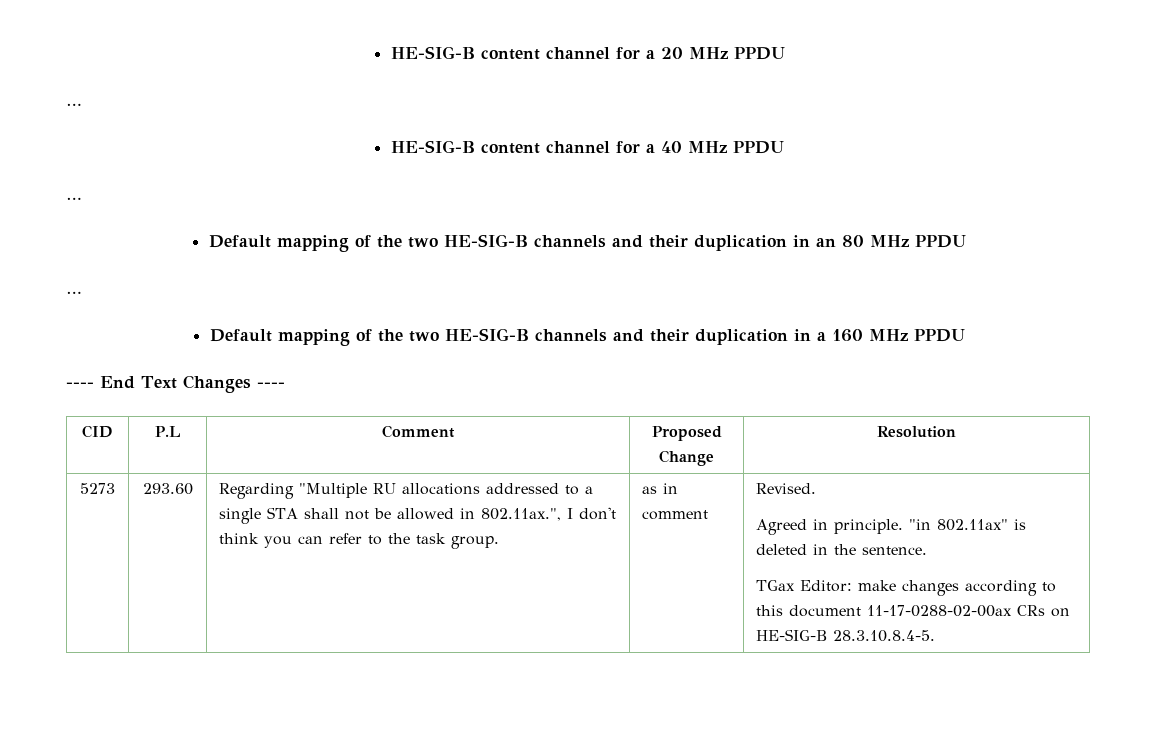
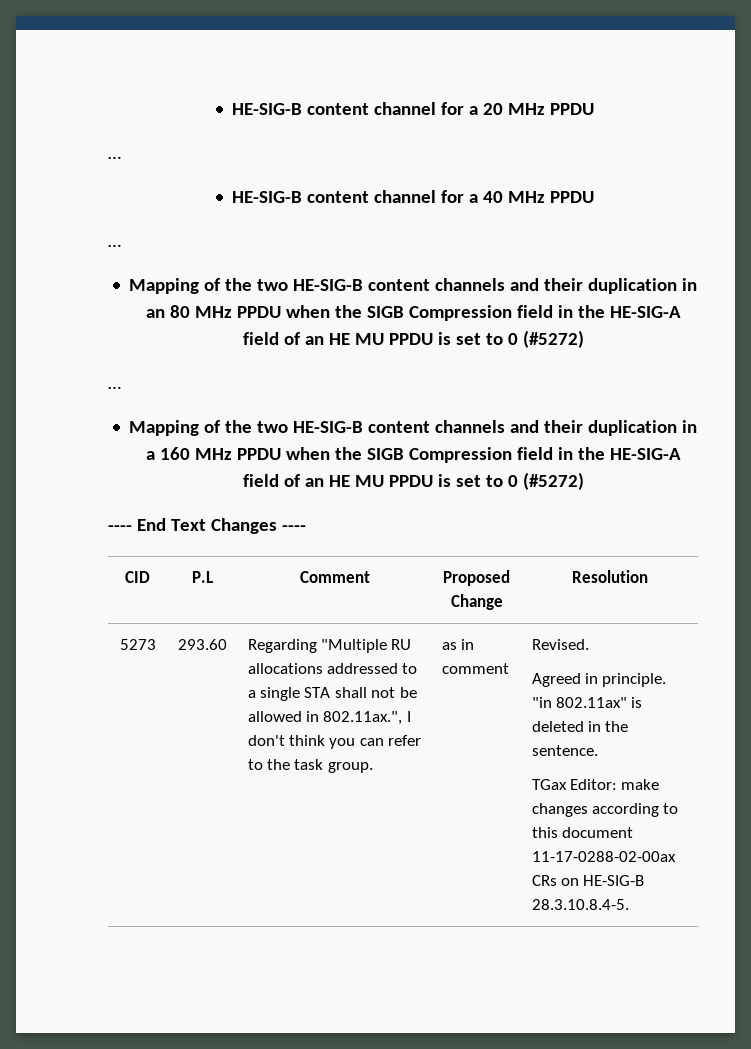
[209,234,529,252] Default mapping of the two HE-SIG-B -> [129,278,431,294] Mapping of the two HE-SIG-B content
[66,291,81,294] [210,328,530,346] // … // Default mapping of the two HE-SIG-B -> [285,305,681,321] [242,330,584,348] [108,386,121,389] [129,420,431,436] when the SIGB Compression field in the HE-SIG-A field of an HE MU PPDU is set to 0 (#5272) // … // Mapping of the two HE-SIG-B content
(966, 335) none -> [285,447,681,463] [242,472,584,490] when the SIGB Compression field in the HE-SIG-A field of an HE MU PPDU is set to 0 (#5272)

